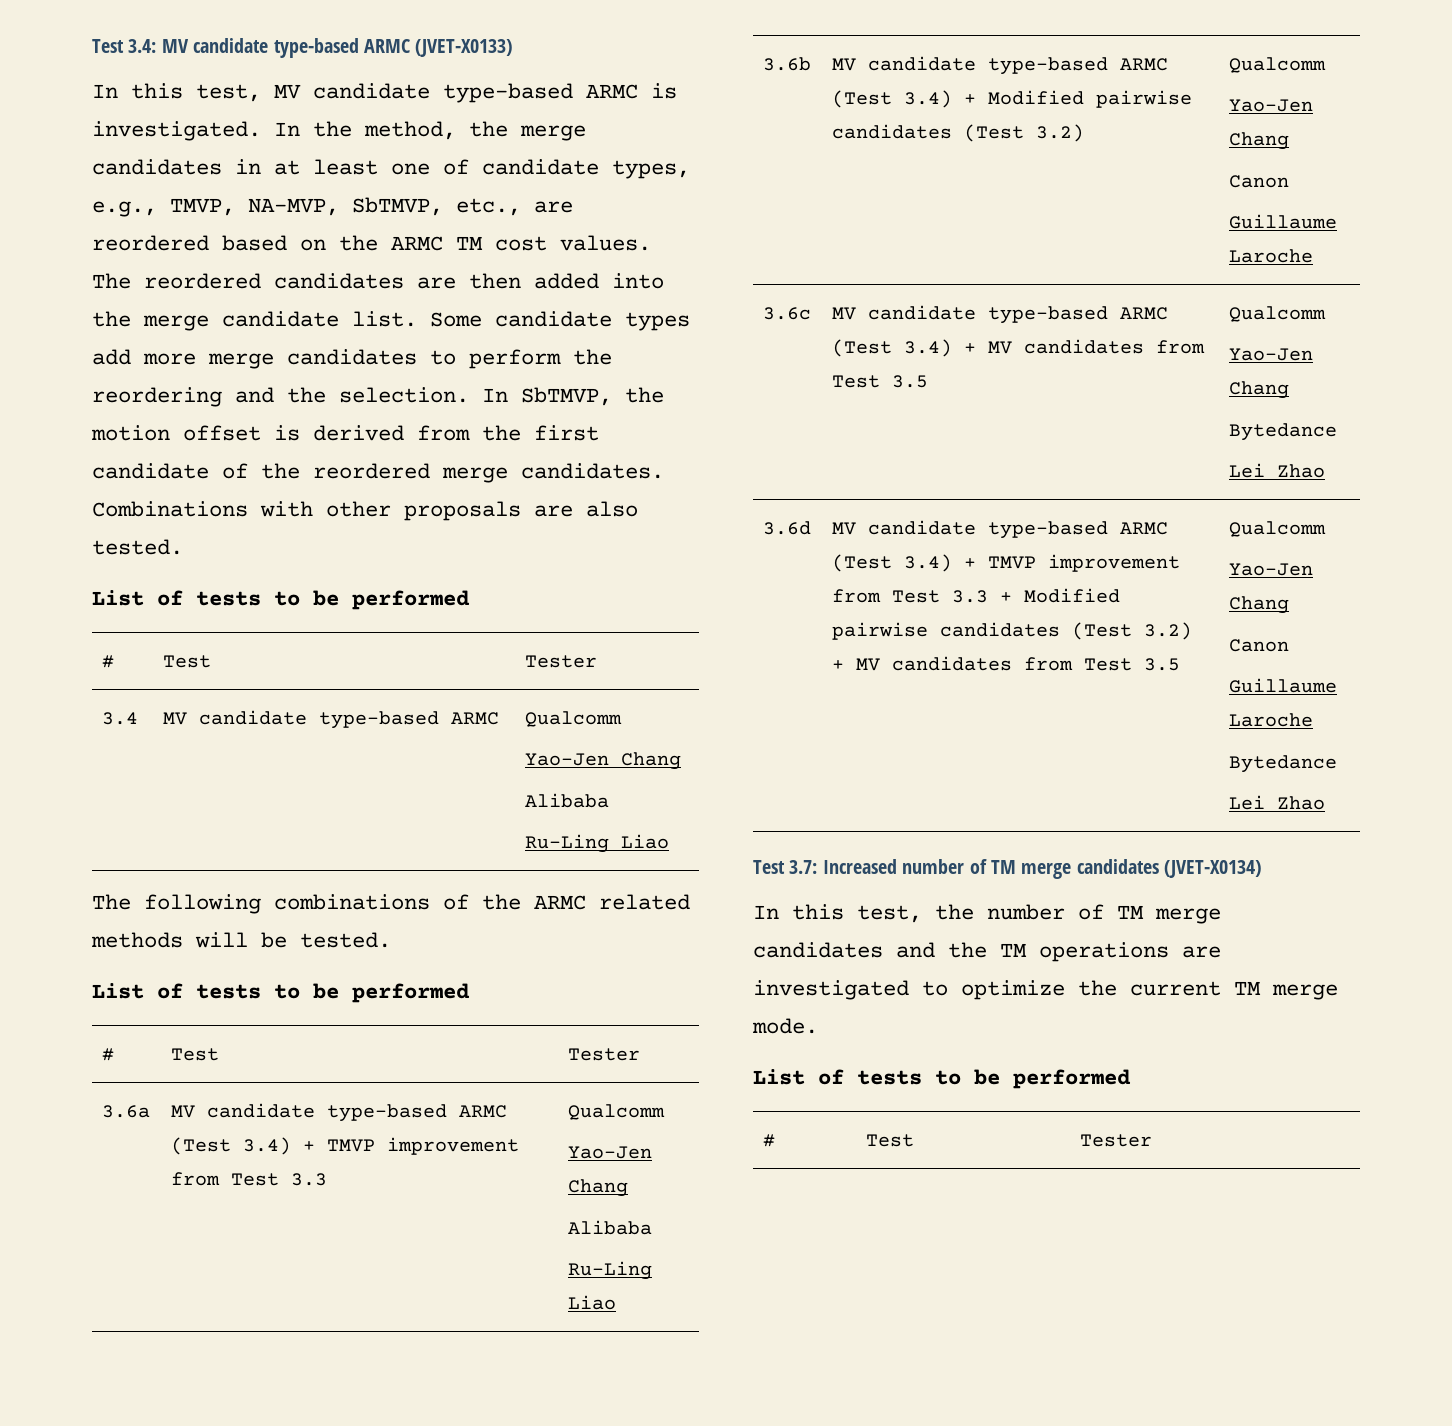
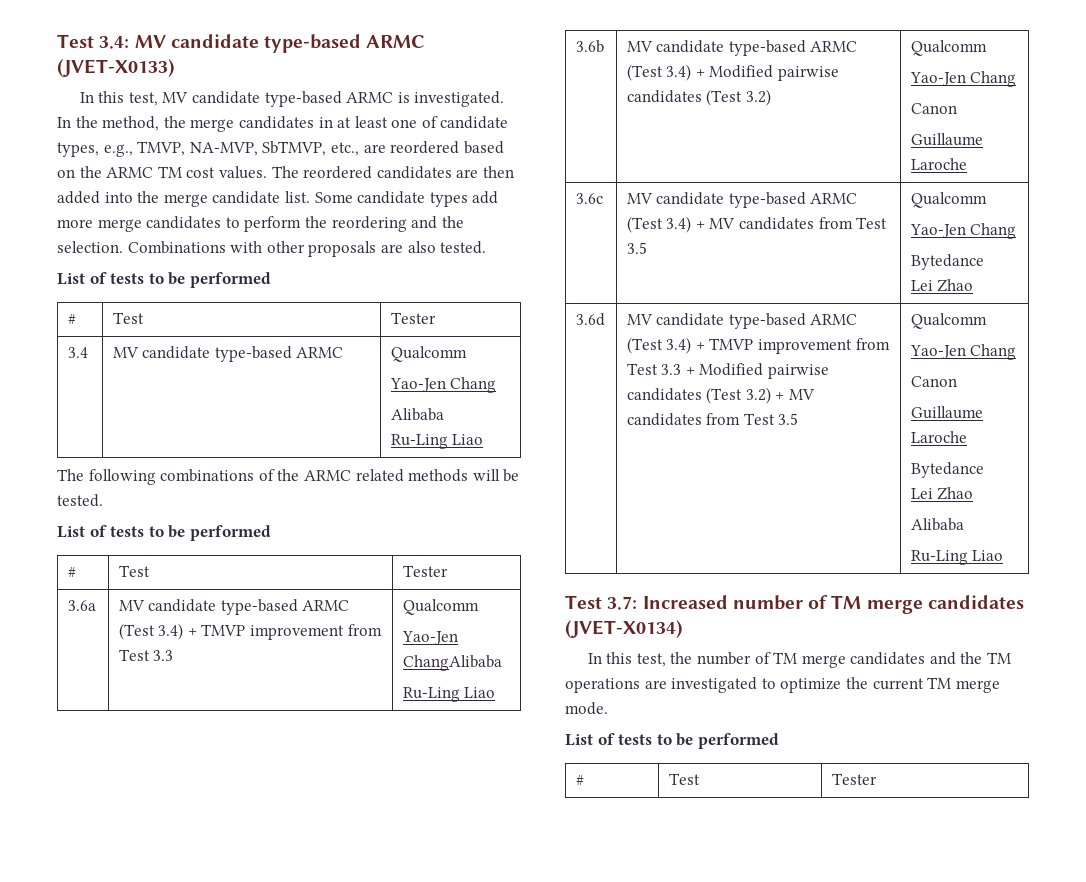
[482,387,664,406] [91,425,599,441] [92,463,664,483] In SbTMVP, the motion offset is derived from the first candidate of the reordered merge candidates. -> (123, 247) none
[568,1179,629,1197] [568,1220,653,1235] Chang // Alibaba -> [402,655,502,671] ChangAlibaba
(1326, 803) none -> [910,518,964,531] [910,550,1004,565] // Alibaba // Ru-Ling Liao

